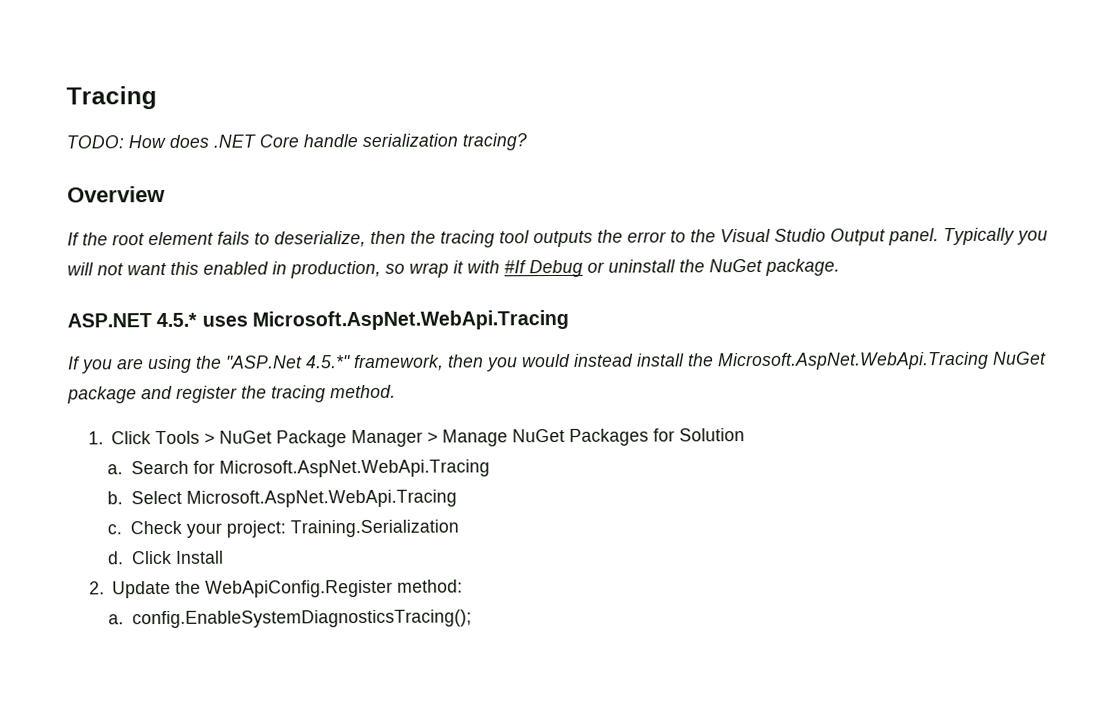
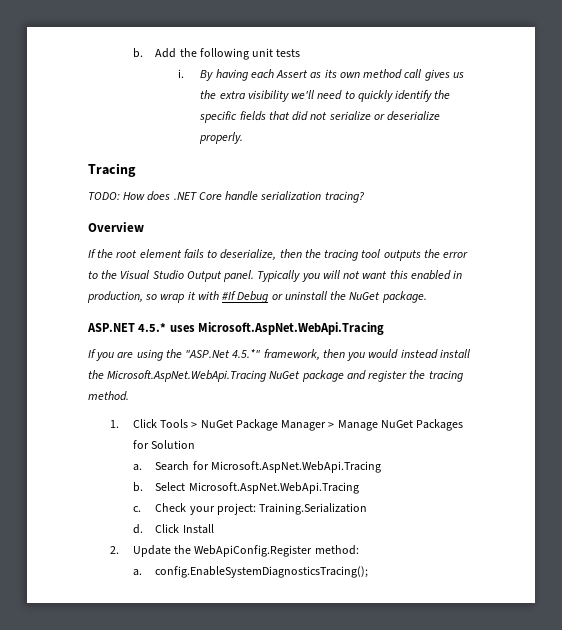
(66, 98) none -> [132,48,301,60] [177,69,464,81] [200,90,451,102] [199,111,441,123] [199,132,244,144] b. Add the following unit tests // i. By having each Assert as its own method call gives us the extra visibility we'll need to quickly identify the specific fields that did not serialize or deserialize properly. //

